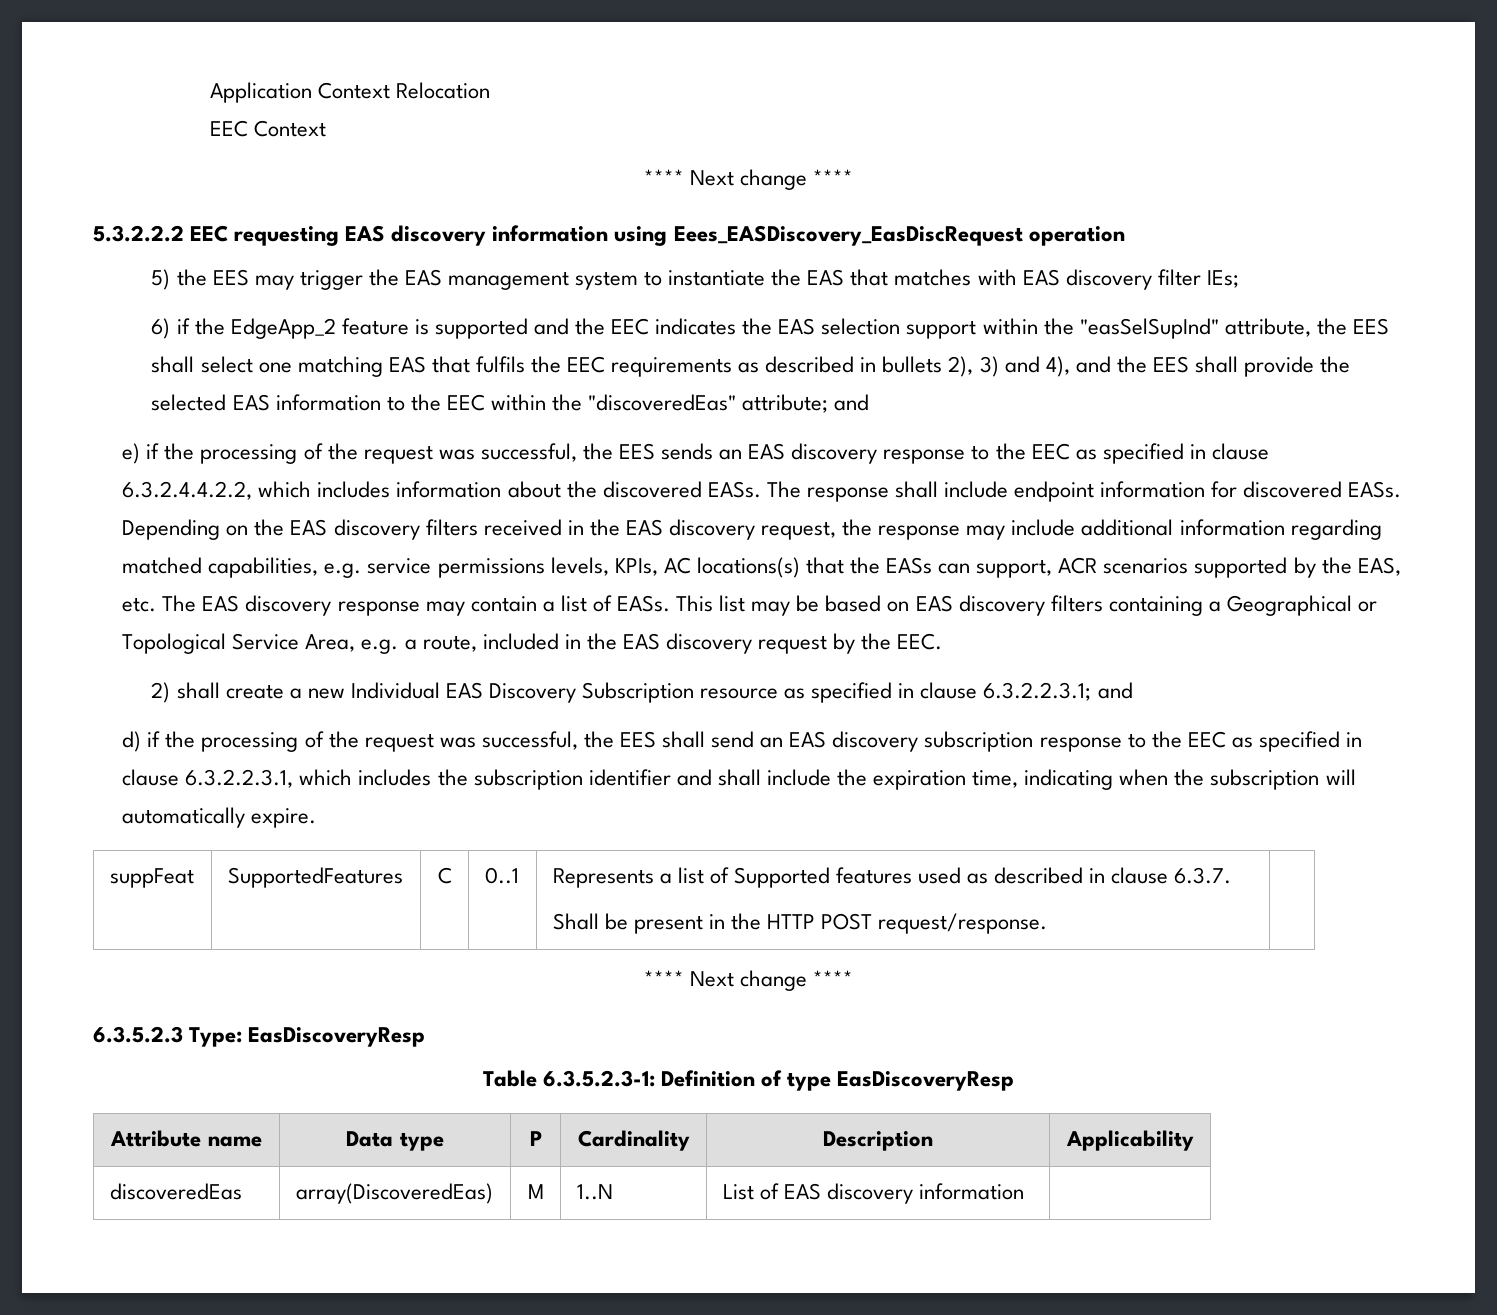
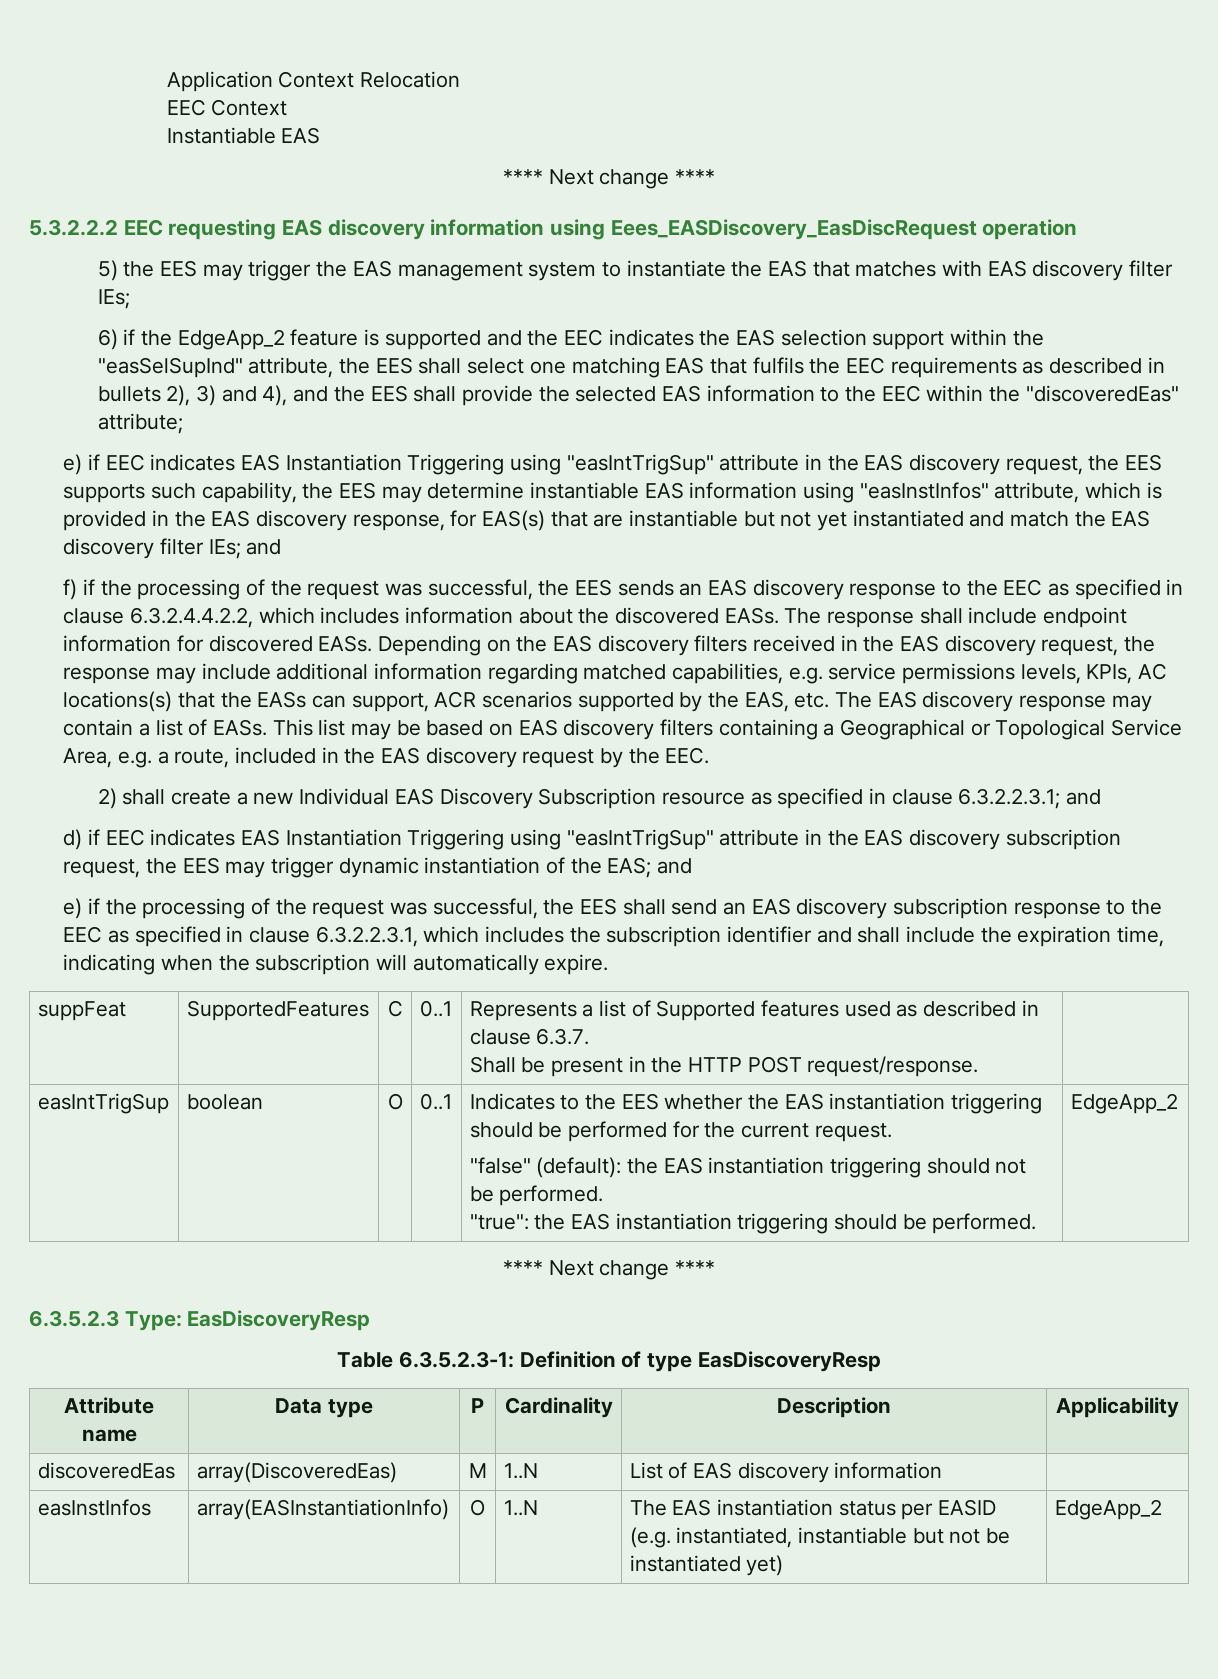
(326, 128) none -> [166,127,321,144] // Instantiable EAS
[834,394,870,411] [122,443,141,464] and // e) -> [63,454,1163,475] [63,482,1162,503] [63,510,1151,531] [63,538,282,559] [63,579,78,600] // e) if EEC indicates EAS Instantiation Triggering using "easIntTrigSup" attribute in the EAS discovery request, the EES supports such capability, the EES may determine instantiable EAS information using "easInstInfos" attribute, which is provided in the EAS discovery response, for EAS(s) that are instantiable but not yet instantiated and match the EAS discovery filter IEs; and // f)
(161, 739) none -> [105,829,1121,850] [63,857,693,878] [63,898,101,919] EEC indicates EAS Instantiation Triggering using "easIntTrigSup" attribute in the EAS discovery subscription request, the EES may trigger dynamic instantiation of the EAS; and // e) if
(1048, 923) none -> [37,1093,169,1114] [186,1094,263,1110] [387,1093,403,1110] [419,1093,452,1110] [469,1093,1042,1114] [469,1121,892,1142] [469,1157,1027,1178] [469,1185,604,1206] [469,1213,1037,1234] [1070,1093,1178,1114] // easIntTrigSup | boolean | O | 0..1 | Indicates to the EES whether the EAS instantiation triggering should be performed for the current request. // "false" (default): the EAS instantiation triggering should not be performed. // "true": the EAS instantiation triggering should be performed. | EdgeApp_2
(1024, 1191) none -> [37,1499,151,1516] [196,1499,449,1520] [470,1499,485,1516] [503,1500,538,1516] [629,1499,996,1520] [629,1527,1010,1548] [629,1555,784,1576] [1054,1499,1162,1520] // easInstInfos | array(EASInstantiationInfo) | O | 1..N | The EAS instantiation status per EASID (e.g. instantiated, instantiable but not be instantiated yet) | EdgeApp_2

